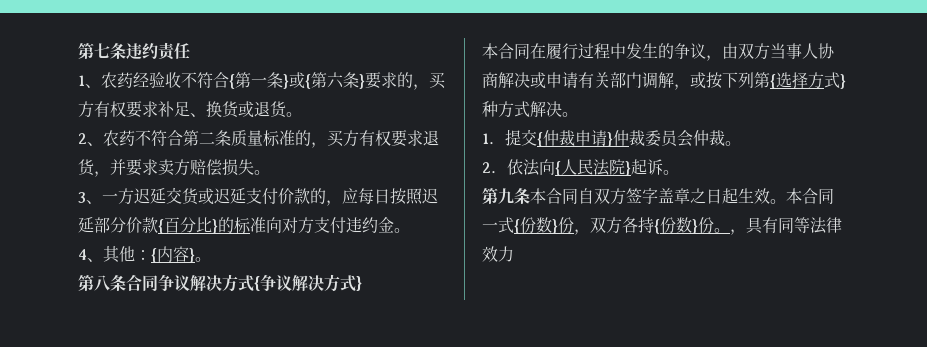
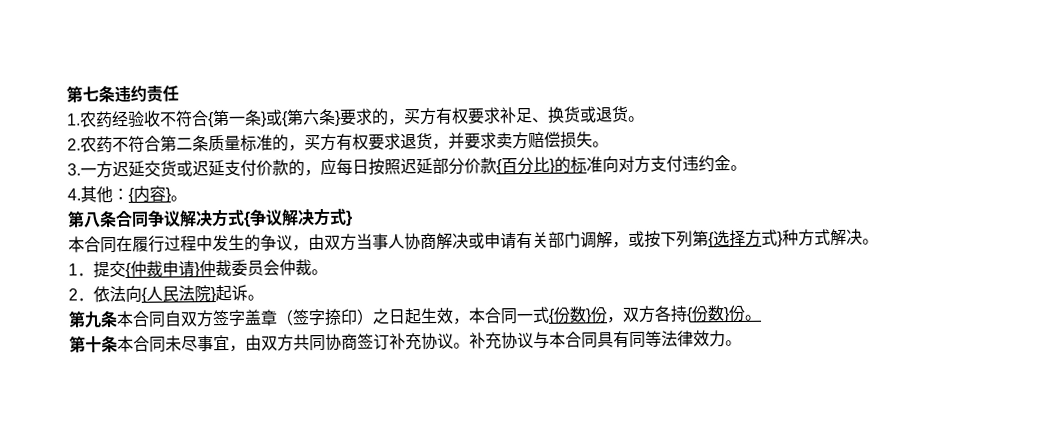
[78,75,101,88] 1、 -> [66,113,81,126] 1.
[78,133,103,146] 2、 -> [67,138,81,151] 2.
[78,192,102,204] 3、 -> [67,163,81,176] 3.
[78,249,103,262] 4、 -> [67,188,81,201] 4.
(690, 196) none -> [276,308,374,326] （签字捺印）
[770,199,786,204] 。 -> [452,317,470,325] ，
[730,229,746,235] ， -> [69,331,598,353] // 第十条本合同未尽事宜，由双方共同协商签订补充协议。补充协议与本合同
(514, 254) none -> [725,339,742,347] 。

